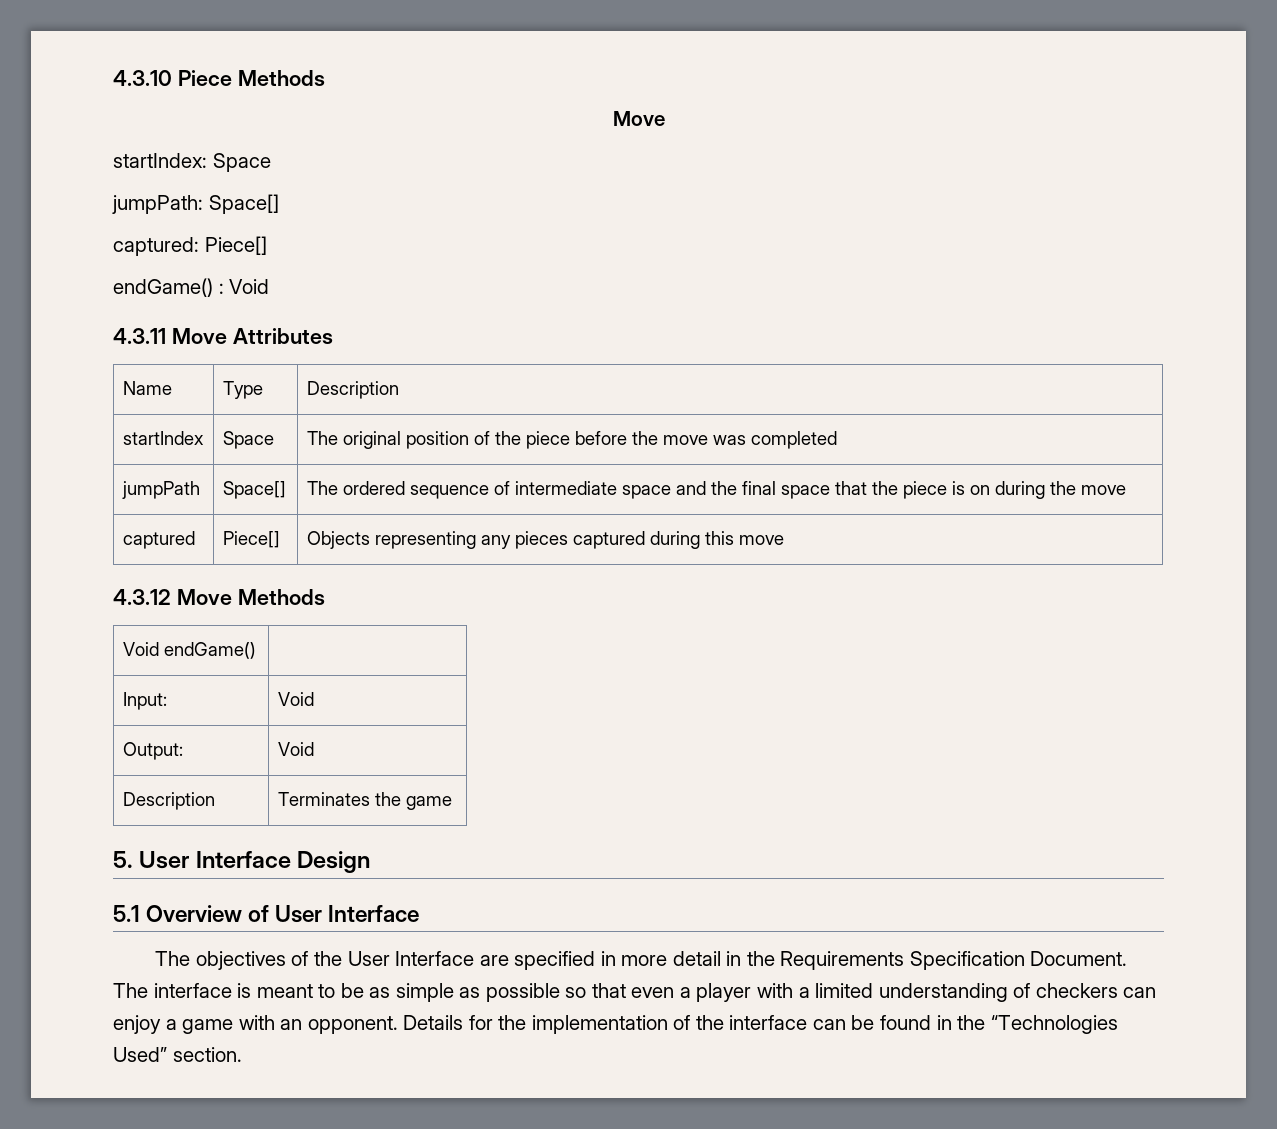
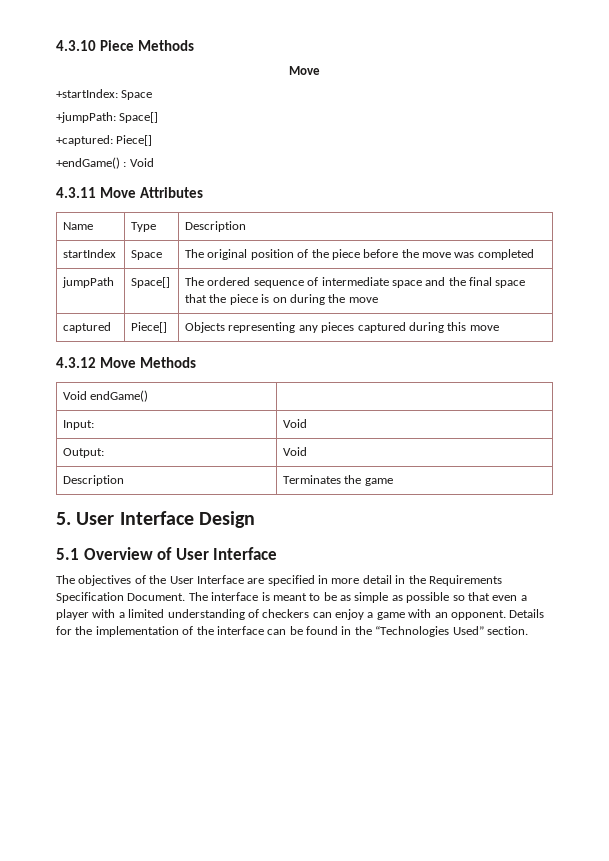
[113,153,207,168] startIndex: -> [56,89,118,98] +startIndex:
[112,195,203,214] jumpPath: -> [56,112,116,123] +jumpPath:
[113,237,199,256] captured: -> [56,135,113,146] +captured:
[113,278,213,297] endGame() -> [56,157,120,169] +endGame()

